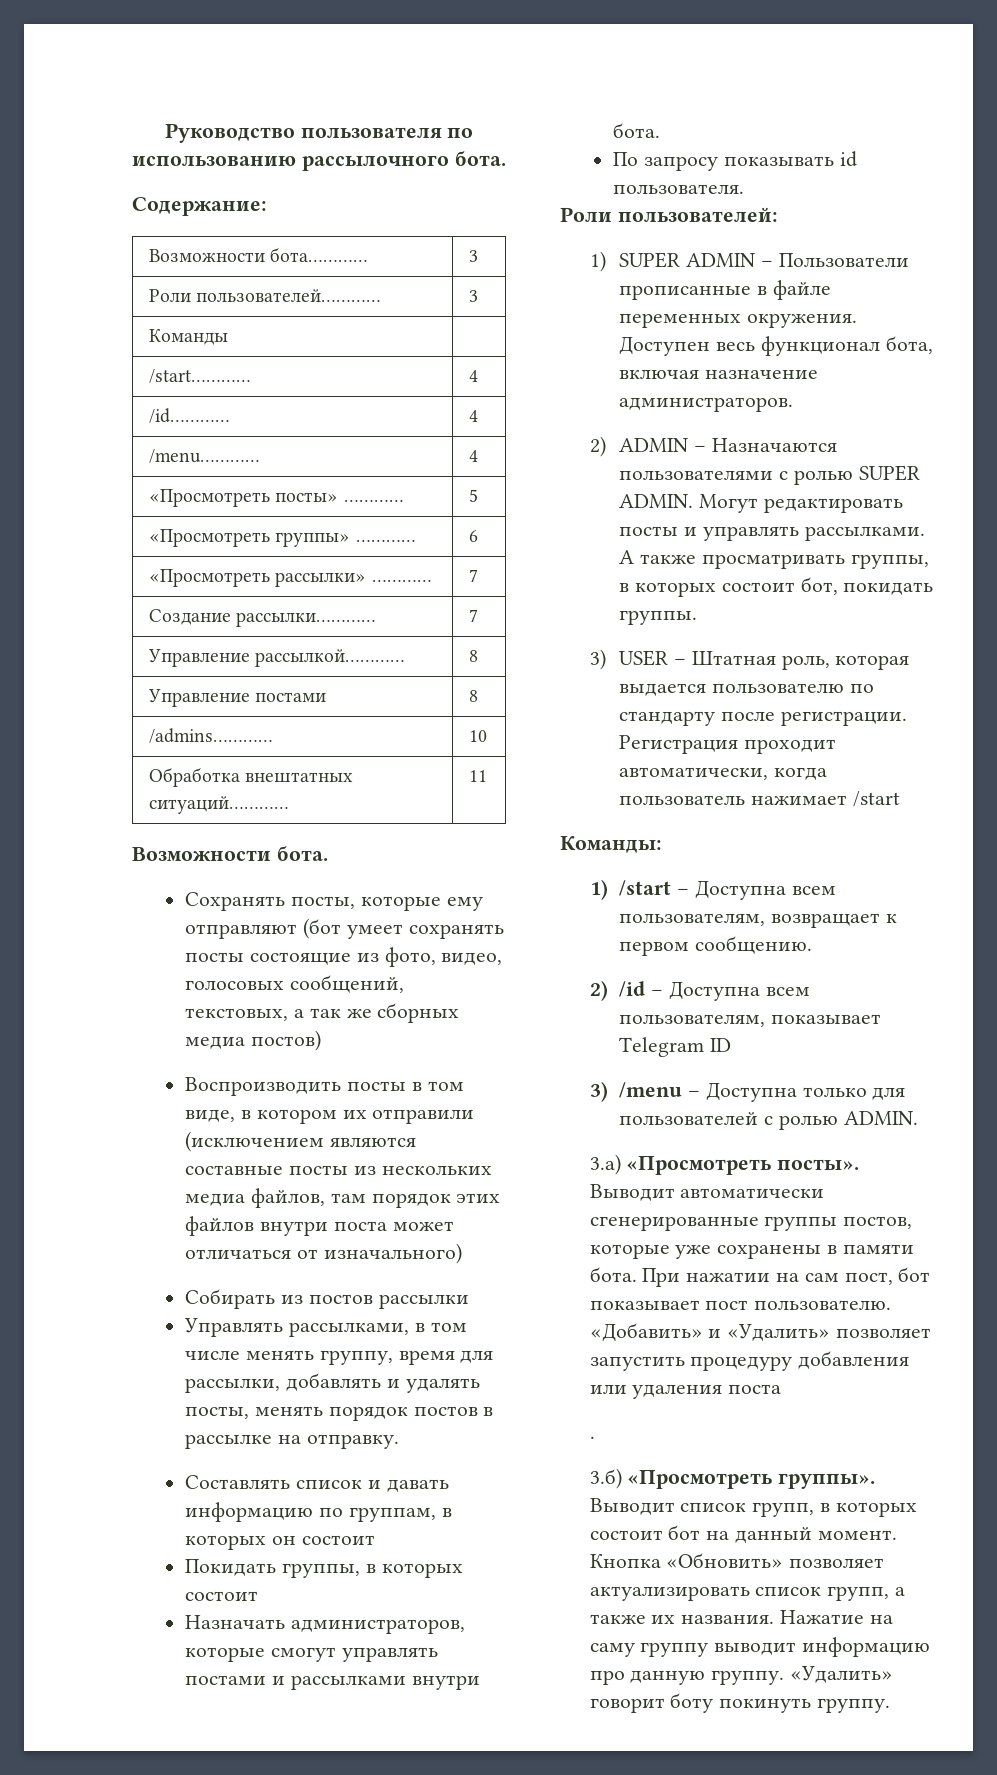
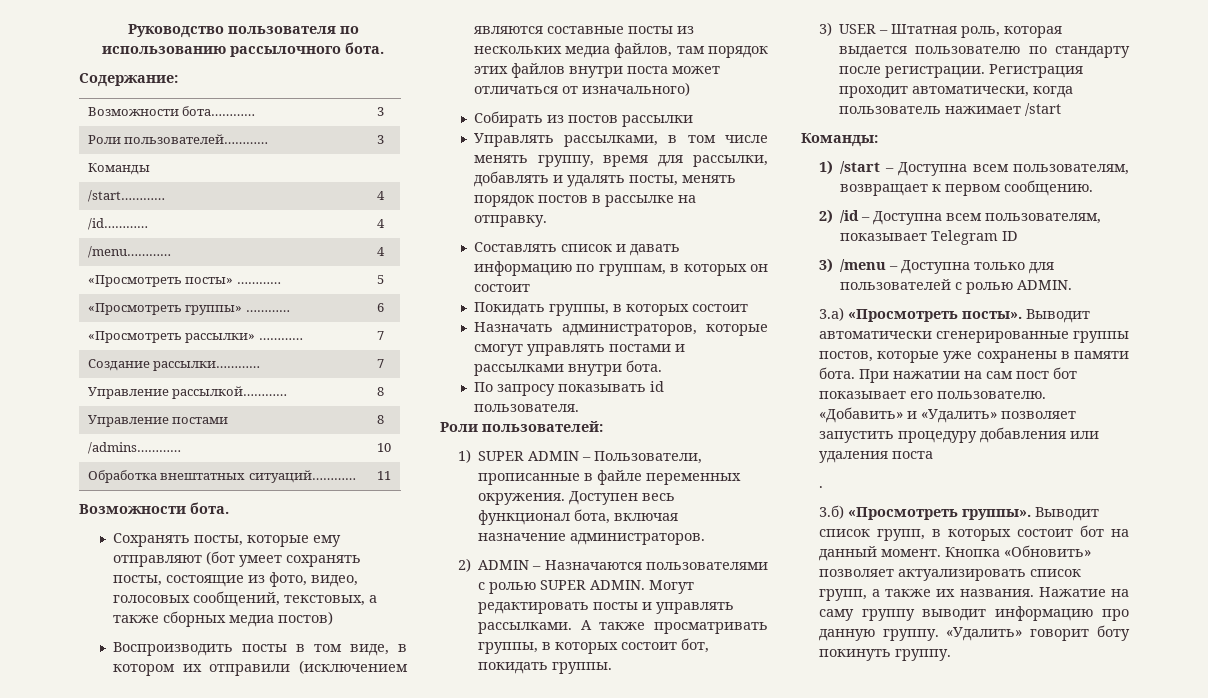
[185,952,245,962] посты -> [112,575,162,586] посты,
[309,1008,372,1018] так же -> [112,615,159,623] также
[778,253,909,267] Пользователи -> [594,451,703,464] Пользователи,
[844,1272,893,1285] пост, -> [1015,371,1049,379] пост
[705,1300,749,1310] пост -> [909,391,933,399] его

